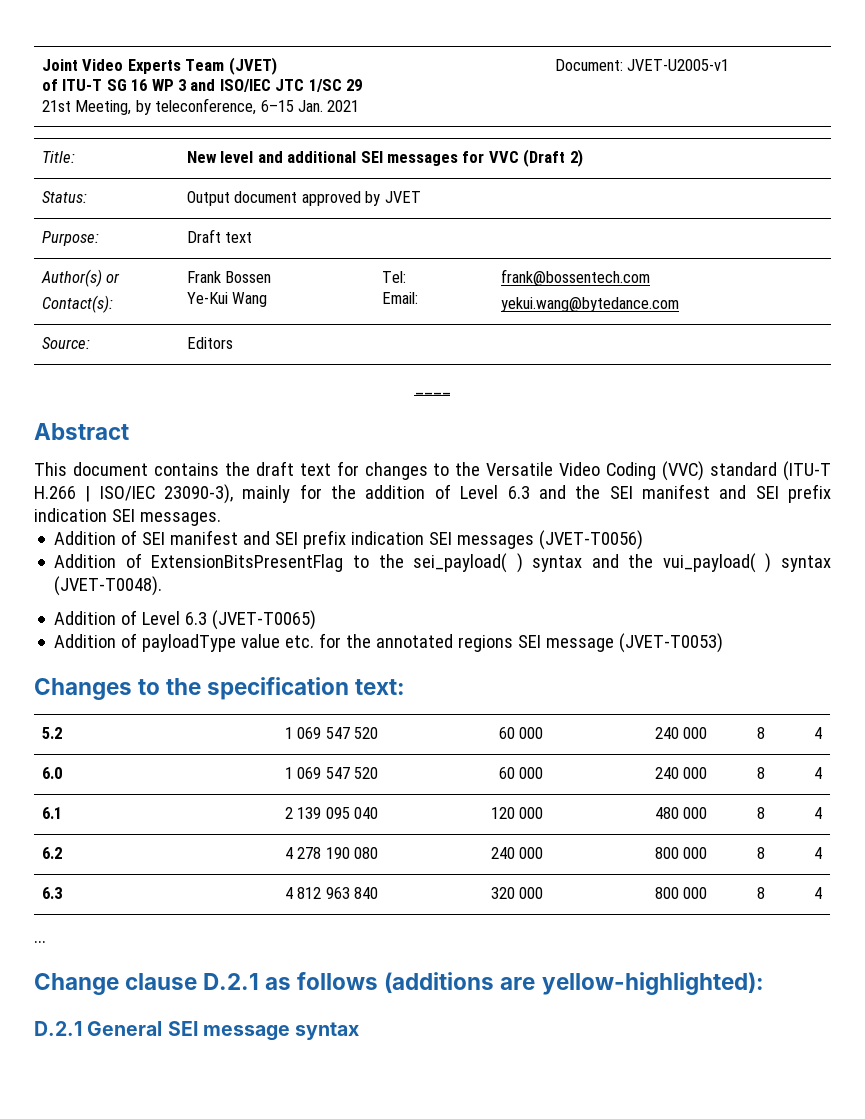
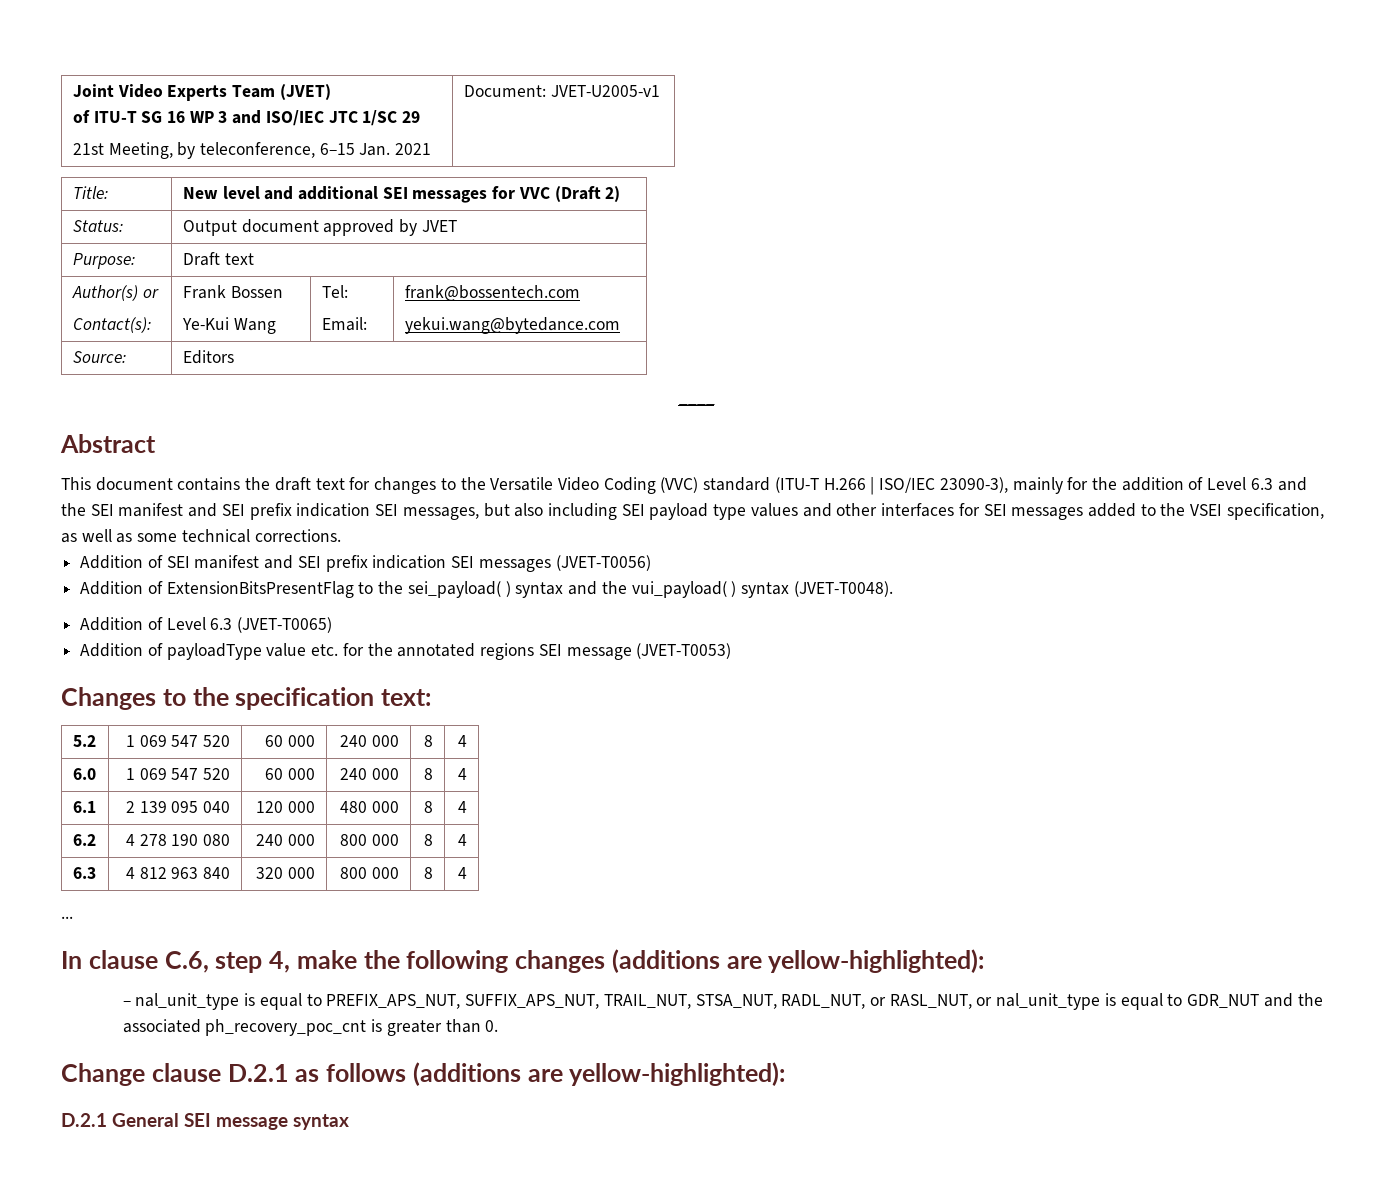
[139,512,221,526] messages. -> [402,503,1324,520] [61,529,341,543] messages, but also including SEI payload type values and other interfaces for SEI messages added to the VSEI specification, as well as some technical corrections.
(46, 941) none -> [61,949,985,973] [122,993,1323,1010] [122,1019,499,1036] // In clause C.6, step 4, make the following changes (additions are yellow-highlighted): // – nal_unit_type is equal to PREFIX_APS_NUT, SUFFIX_APS_NUT, TRAIL_NUT, STSA_NUT, RADL_NUT, or RASL_NUT, or nal_unit_type is equal to GDR_NUT and the associated ph_recovery_poc_cnt is greater than 0.

